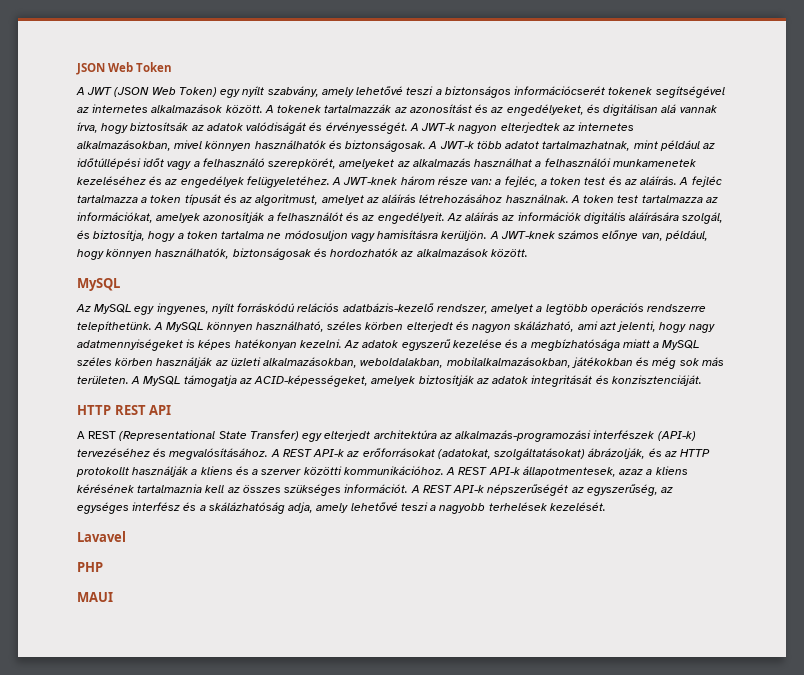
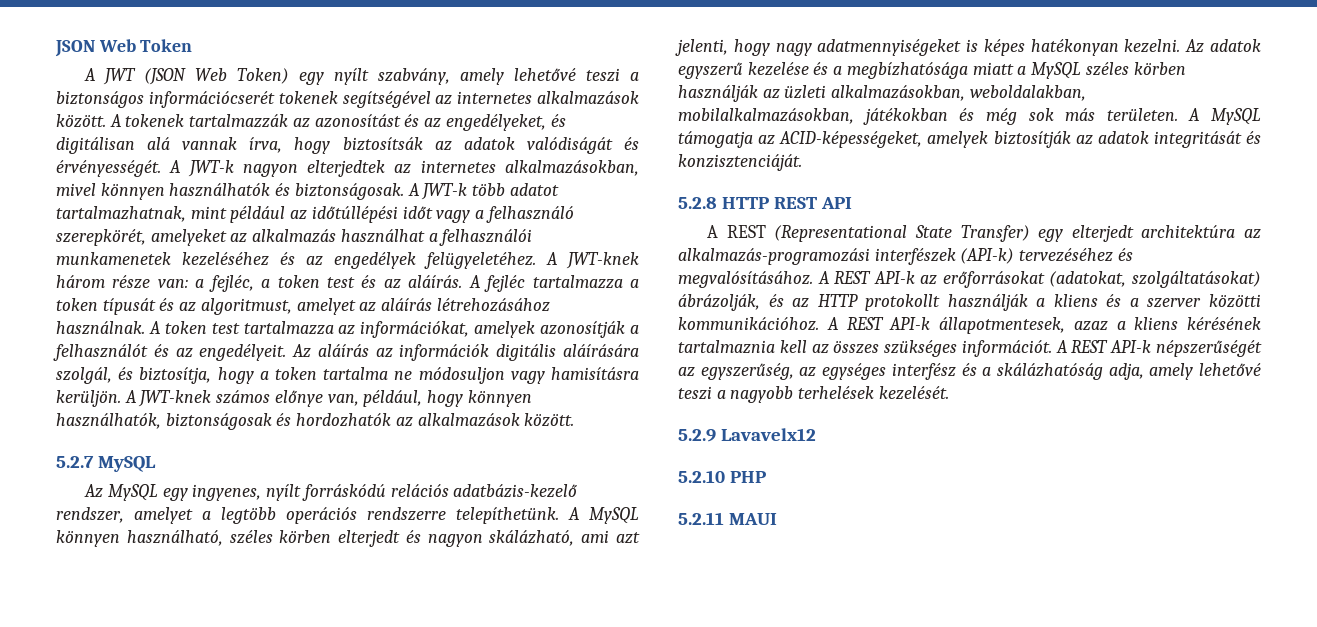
(528, 253) none -> [56,456,94,468] 5.2.7
(702, 380) none -> [678,197,717,209] 5.2.8
[77,531,126,542] Lavavel // -> [678,428,816,442] [678,470,725,483] 5.2.9 Lavavelx12 // 5.2.10
(103, 567) none -> [678,512,724,525] 5.2.11

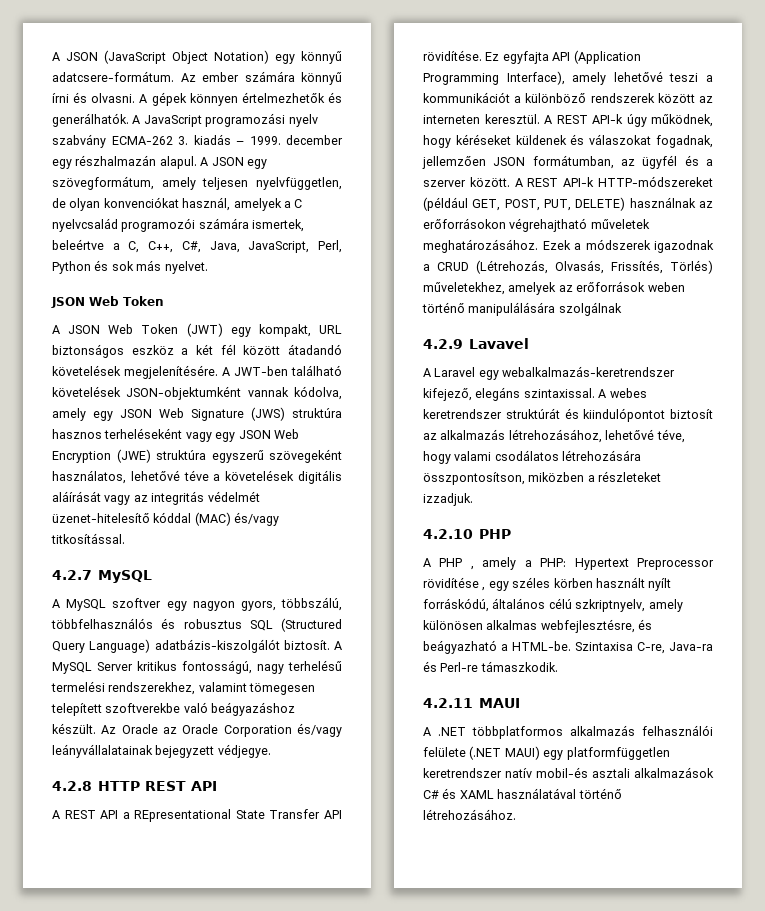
[55,39,193,57] [84,68,640,85] [56,91,639,108] [56,114,566,131] [56,137,639,154] [56,160,639,177] [56,183,559,200] [56,206,574,223] [56,229,533,246] [56,252,639,269] [56,275,640,292] [56,298,550,315] [56,321,640,338] [53,344,639,361] [56,367,639,384] [56,390,532,407] [56,413,575,430] [56,456,156,472] [84,484,578,501] [56,507,639,524] [56,530,640,547] [675,39,1261,56] [678,62,1186,79] [678,85,1086,102] [678,108,1261,125] [678,131,1261,148] [678,154,802,171] [678,197,717,209] JSON Web Token // A JWT (JSON Web Token) egy nyílt szabvány, amely lehetővé teszi a biztonságos információcserét tokenek segítségével az internetes alkalmazások között. A tokenek tartalmazzák az azonosítást és az engedélyeket, és digitálisan alá vannak írva, hogy biztosítsák az adatok valódiságát és érvényességét. A JWT-k nagyon elterjedtek az internetes alkalmazásokban, mivel könnyen használhatók és biztonságosak. A JWT-k több adatot tartalmazhatnak, mint például az időtúllépési időt vagy a felhasználó szerepkörét, amelyeket az alkalmazás használhat a felhasználói munkamenetek kezeléséhez és az engedélyek felügyeletéhez. A JWT-knek három része van: a fejléc, a token test és az aláírás. A fejléc tartalmazza a token típusát és az algoritmust, amelyet az aláírás létrehozásához használnak. A token test tartalmazza az információkat, amelyek azonosítják a felhasználót és az engedélyeit. Az aláírás az információk digitális aláírására szolgál, és biztosítja, hogy a token tartalma ne módosuljon vagy hamisításra kerüljön. A JWT-knek számos előnye van, például, hogy könnyen használhatók, biztonságosak és hordozhatók az alkalmazások között. // 5.2.7 MySQL // Az MySQL egy ingyenes, nyílt forráskódú relációs adatbázis-kezelő rendszer, amelyet a legtöbb operációs rendszerre telepíthetünk. A MySQL könnyen használható, széles körben elterjedt és nagyon skálázható, ami azt jelenti, hogy nagy adatmennyiségeket is képes hatékonyan kezelni. Az adatok egyszerű kezelése és a megbízhatósága miatt a MySQL széles körben használják az üzleti alkalmazásokban, weboldalakban, mobilalkalmazásokban, játékokban és még sok más területen. A MySQL támogatja az ACID-képességeket, amelyek biztosítják az adatok integritását és konzisztenciáját. // 5.2.8 -> [52,50,342,64] [52,71,342,85] [52,92,342,106] [52,113,318,127] [52,134,343,148] [52,155,267,169] [52,176,342,190] [52,197,303,211] [52,218,305,232] [52,239,343,253] [52,260,208,274] [51,296,164,308] [52,323,342,337] [52,344,342,358] [52,365,342,379] [52,386,342,400] [52,407,342,421] [52,428,299,442] [52,449,342,463] [52,470,342,484] [52,491,260,505] [52,512,280,526] [51,533,125,544] [52,570,153,583] [52,597,342,611] [51,618,342,632] [52,639,342,653] [52,660,342,674] [51,681,316,695] [51,702,296,716] [52,723,342,737] [52,744,271,758] [52,781,92,791] A JSON (JavaScript Object Notation) egy könnyű adatcsere-formátum. Az ember számára könnyű írni és olvasni. A gépek könnyen értelmezhetők és generálhatók. A JavaScript programozási nyelv szabvány ECMA-262 3. kiadás – 1999. december egy részhalmazán alapul. A JSON egy szövegformátum, amely teljesen nyelvfüggetlen, de olyan konvenciókat használ, amelyek a C nyelvcsalád programozói számára ismertek, beleértve a C, C++, C#, Java, JavaScript, Perl, Python és sok más nyelvet. // JSON Web Token // A JSON Web Token (JWT) egy kompakt, URL biztonságos eszköz a két fél között átadandó követelések megjelenítésére. A JWT-ben található követelések JSON-objektumként vannak kódolva, amely egy JSON Web Signature (JWS) struktúra hasznos terheléseként vagy egy JSON Web Encryption (JWE) struktúra egyszerű szövegeként használatos, lehetővé téve a követelések digitális aláírását vagy az integritás védelmét üzenet-hitelesítő kóddal (MAC) és/vagy titkosítással. // 4.2.7 MySQL // A MySQL szoftver egy nagyon gyors, többszálú, többfelhasználós és robusztus SQL (Structured Query Language) adatbázis-kiszolgálót biztosít. A MySQL Server kritikus fontosságú, nagy terhelésű termelési rendszerekhez, valamint tömegesen telepített szoftverekbe való beágyazáshoz készült. Az Oracle az Oracle Corporation és/vagy leányvállalatainak bejegyzett védjegye. // 4.2.8
[774,225,1261,242] [678,248,1133,265] [678,271,1261,288] [678,294,1261,311] [678,317,1261,334] [678,340,1262,357] [678,363,1261,380] [678,386,949,403] [678,428,816,442] [678,470,766,483] [678,512,777,525] (Representational State Transfer) egy elterjedt architektúra az alkalmazás-programozási interfészek (API-k) tervezéséhez és megvalósításához. A REST API-k az erőforrásokat (adatokat, szolgáltatásokat) ábrázolják, és az HTTP protokollt használják a kliens és a szerver közötti kommunikációhoz. A REST API-k állapotmentesek, azaz a kliens kérésének tartalmaznia kell az összes szükséges információt. A REST API-k népszerűségét az egyszerűség, az egységes interfész és a skálázhatóság adja, amely lehetővé teszi a nagyobb terhelések kezelését. // 5.2.9 Lavavelx12 // 5.2.10 PHP // 5.2.11 MAUI -> [100,809,342,822] [423,50,641,64] [423,71,713,85] [423,92,713,103] [423,114,713,127] [423,134,713,148] [422,155,713,169] [423,176,713,187] [423,197,713,211] [423,218,650,232] [423,239,714,253] [423,260,713,274] [423,281,685,295] [422,302,622,316] [423,338,530,349] [423,366,676,380] [423,387,647,401] [423,408,713,422] [423,429,685,443] [423,450,642,464] [423,471,662,485] [423,493,473,506] [423,529,512,539] [423,557,714,570] [423,577,672,591] [423,598,683,612] [423,619,653,633] [423,640,713,654] [423,661,558,672] [423,698,521,708] [423,725,713,739] [423,746,670,760] [423,767,714,778] [423,788,622,799] [423,809,516,820] API a REpresentational State Transfer API rövidítése. Ez egyfajta API (Application Programming Interface), amely lehetővé teszi a kommunikációt a különböző rendszerek között az interneten keresztül. A REST API-k úgy működnek, hogy kéréseket küldenek és válaszokat fogadnak, jellemzően JSON formátumban, az ügyfél és a szerver között. A REST API-k HTTP-módszereket (például GET, POST, PUT, DELETE) használnak az erőforrásokon végrehajtható műveletek meghatározásához. Ezek a módszerek igazodnak a CRUD (Létrehozás, Olvasás, Frissítés, Törlés) műveletekhez, amelyek az erőforrások weben történő manipulálására szolgálnak // 4.2.9 Lavavel // A Laravel egy webalkalmazás-keretrendszer kifejező, elegáns szintaxissal. A webes keretrendszer struktúrát és kiindulópontot biztosít az alkalmazás létrehozásához, lehetővé téve, hogy valami csodálatos létrehozására összpontosítson, miközben a részleteket izzadjuk. // 4.2.10 PHP // A PHP , amely a PHP: Hypertext Preprocessor rövidítése , egy széles körben használt nyílt forráskódú, általános célú szkriptnyelv, amely különösen alkalmas webfejlesztésre, és beágyazható a HTML-be. Szintaxisa C-re, Java-ra és Perl-re támaszkodik. // 4.2.11 MAUI // A .NET többplatformos alkalmazás felhasználói felülete (.NET MAUI) egy platformfüggetlen keretrendszer natív mobil-és asztali alkalmazások C# és XAML használatával történő létrehozásához.

